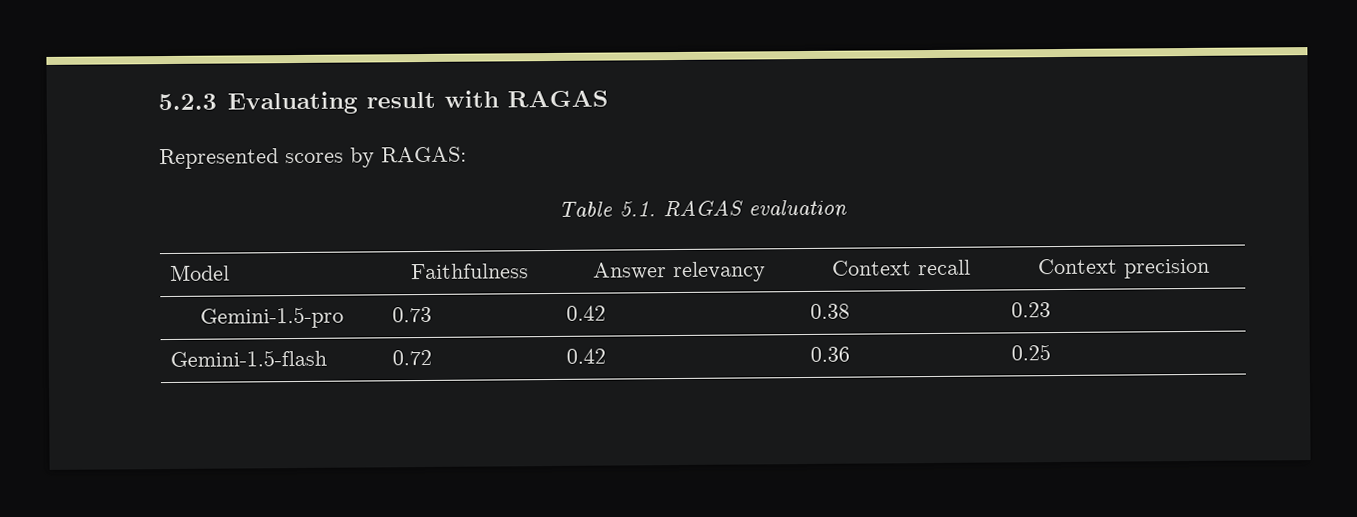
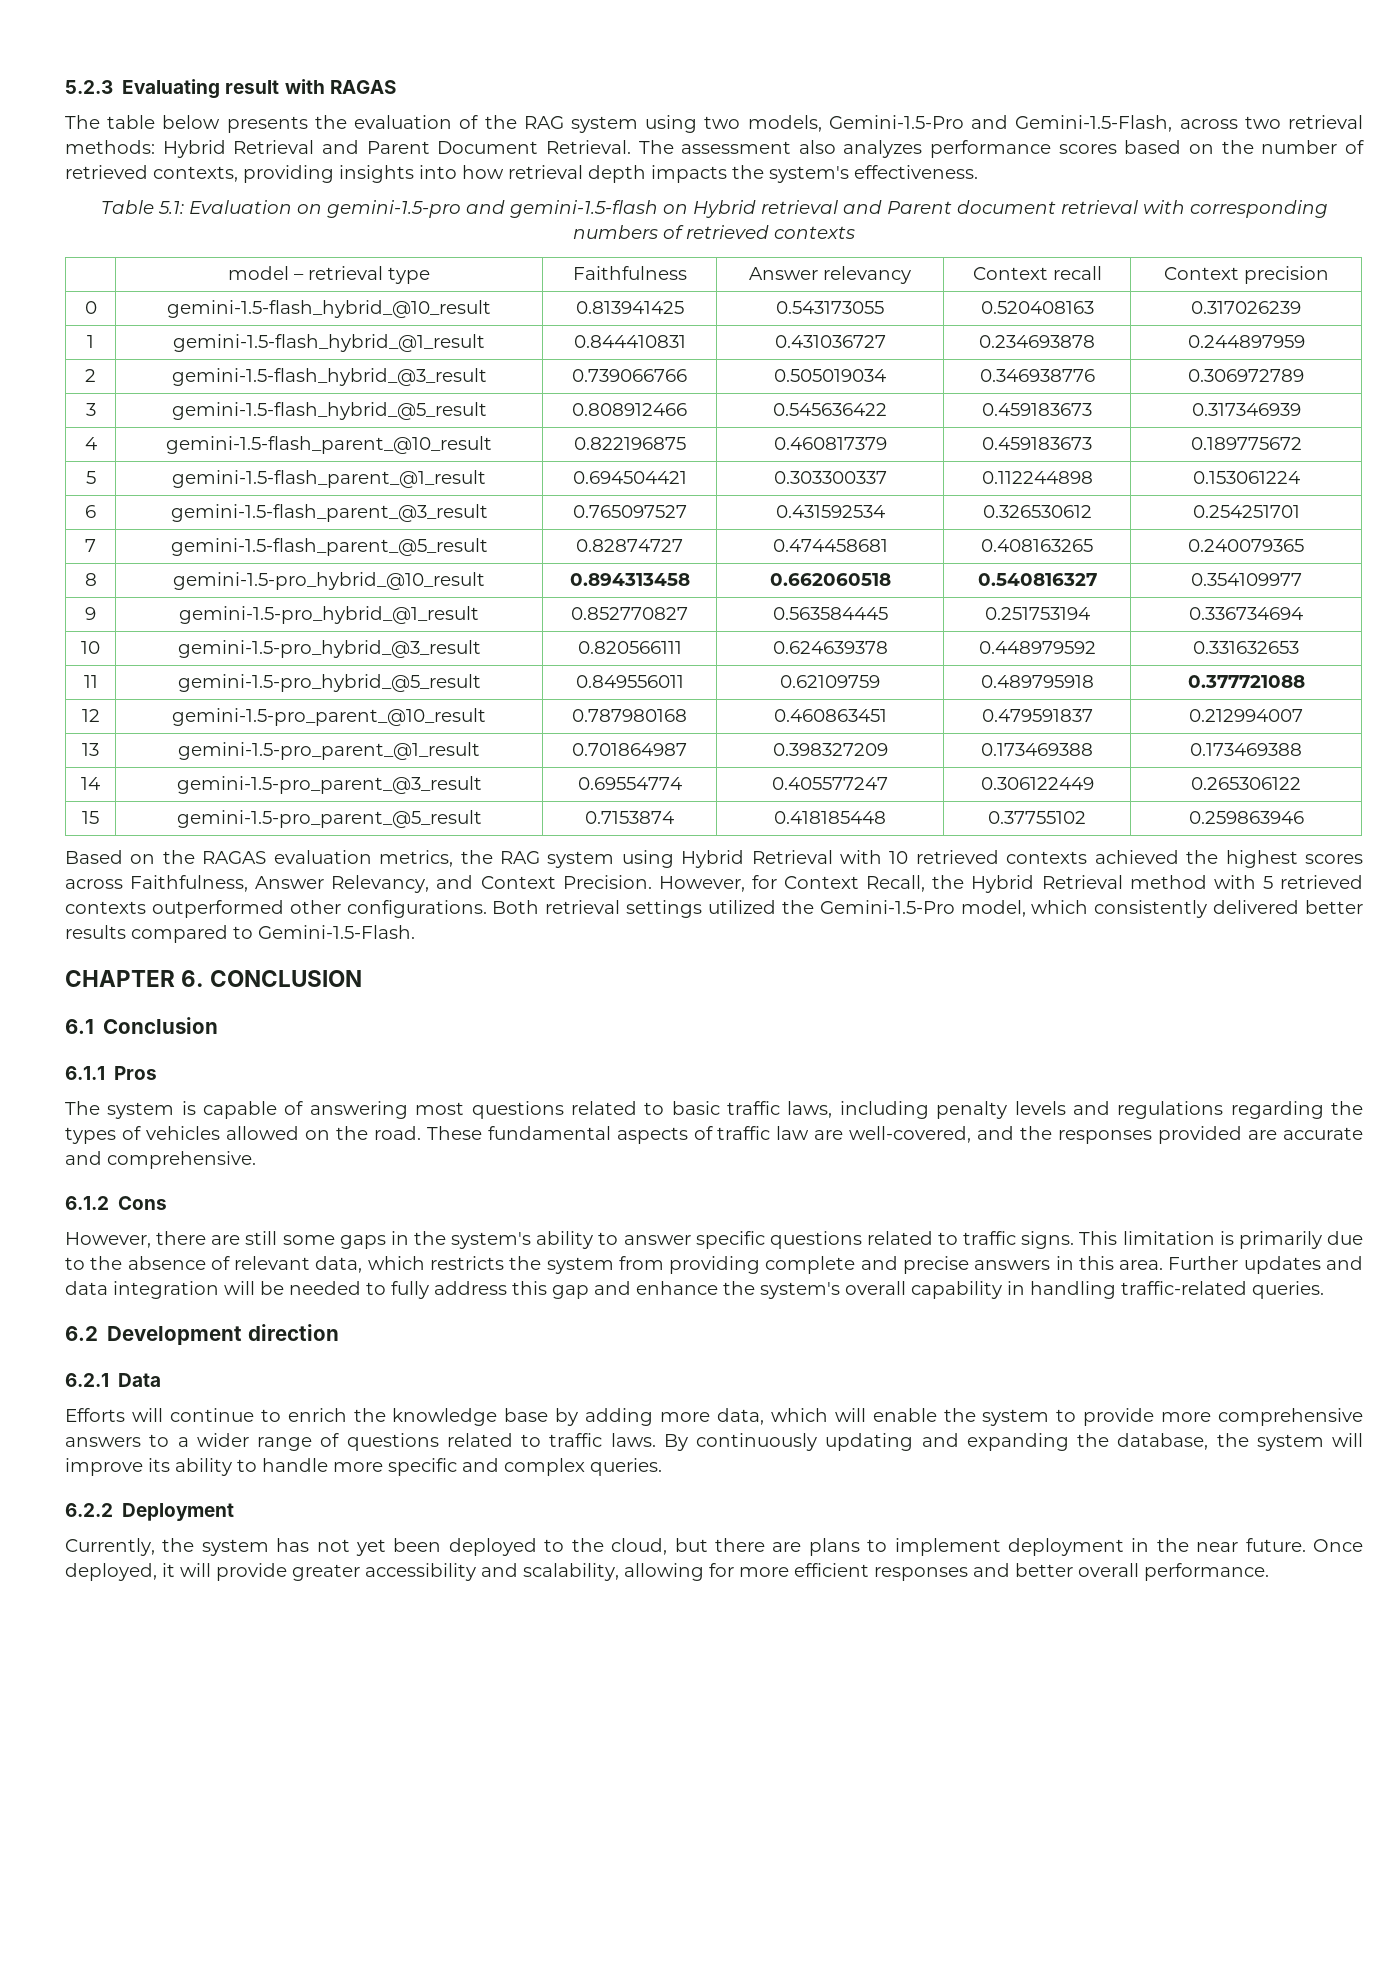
[159,146,467,170] [558,199,847,219] [170,264,231,281] Represented scores by RAGAS: // Table 5.1. RAGAS evaluation // Model -> [65,115,1363,133] [65,140,1365,158] [65,165,978,183] [100,200,1328,218] [573,225,855,239] [228,266,430,284] The table below presents the evaluation of the RAG system using two models, Gemini-1.5-Pro and Gemini-1.5-Flash, across two retrieval methods: Hybrid Retrieval and Parent Document Retrieval. The assessment also analyzes performance scores based on the number of retrieved contexts, providing insights into how retrieval depth impacts the system's effectiveness. // Table 5.1: Evaluation on gemini-1.5-pro and gemini-1.5-flash on Hybrid retrieval and Parent document retrieval with corresponding numbers of retrieved contexts // | model – retrieval type
[200,306,344,329] [392,306,433,323] [566,305,607,321] [810,303,851,319] [1011,302,1052,318] [170,349,328,367] [392,349,433,366] [566,348,607,364] [810,346,851,362] [1011,344,1052,361] Gemini-1.5-pro | 0.73 | 0.42 | 0.38 | 0.23 // Gemini-1.5-flash | 0.72 | 0.42 | 0.36 | 0.25 -> [84,301,97,314] [167,300,491,318] [575,301,684,314] [776,301,884,314] [980,301,1094,314] [1191,301,1301,314] [87,335,94,348] [173,334,485,352] [573,335,686,348] [774,335,886,348] [979,335,1095,348] [1187,335,1305,348] [85,369,96,382] [171,368,487,386] [572,369,687,382] [774,369,886,382] [979,369,1095,382] [1188,369,1304,382] [85,403,96,416] [171,402,487,420] [572,403,687,416] [773,403,887,416] [982,403,1092,416] [1191,403,1301,416] [84,437,97,450] [166,436,492,454] [573,437,686,450] [773,437,887,450] [982,437,1092,450] [1190,437,1302,450] [85,471,96,484] [172,470,486,488] [572,471,687,484] [773,471,887,484] [981,471,1093,484] [1192,471,1300,484] [85,505,96,518] [170,504,488,522] [572,505,687,518] [775,505,885,518] [982,505,1092,518] [1192,505,1300,518] [85,539,96,552] [170,538,488,556] [576,539,683,552] [772,539,888,552] [981,539,1093,552] [1188,539,1304,552] [84,573,97,586] [173,572,485,590] [569,573,690,586] [769,573,891,586] [977,573,1097,586] [1190,573,1302,586] [85,607,96,620] [179,606,479,624] [571,607,688,620] [772,607,888,620] [984,607,1090,620] [1189,607,1303,620] [81,641,100,654] [177,640,481,658] [577,641,682,654] [772,641,888,654] [978,641,1096,654] [1193,641,1299,654] [83,675,98,688] [177,674,481,692] [575,675,684,688] [780,675,880,688] [980,675,1094,688] [1187,675,1305,688] [81,709,100,722] [172,708,486,726] [572,709,687,722] [773,709,887,722] [981,709,1093,722] [1189,709,1303,722] [82,743,99,756] [178,742,480,760] [572,743,687,756] [772,743,888,756] [981,743,1093,756] [1190,743,1302,756] [81,777,100,790] [176,776,482,794] [577,777,682,790] [772,777,888,790] [980,777,1094,790] [1191,777,1301,790] [82,811,99,824] [176,810,482,828] [585,811,674,824] [774,811,886,824] [988,811,1086,824] [1188,811,1304,824] [65,850,1364,868] [65,875,1363,893] [65,900,1364,918] [65,925,415,943] [65,970,363,987] [65,1017,219,1034] [65,1066,158,1080] [65,1101,1363,1119] [65,1126,1364,1144] [65,1151,256,1169] [65,1196,168,1210] [65,1231,1364,1249] [65,1256,1363,1274] [65,1281,1324,1299] [65,1324,339,1345] [65,1373,162,1387] [65,1408,1363,1426] [65,1433,1363,1451] [65,1458,662,1476] [65,1503,235,1521] [65,1538,1364,1556] [65,1563,1269,1581] 0 | gemini-1.5-flash_hybrid_@10_result | 0.813941425 | 0.543173055 | 0.520408163 | 0.317026239 // 1 | gemini-1.5-flash_hybrid_@1_result | 0.844410831 | 0.431036727 | 0.234693878 | 0.244897959 // 2 | gemini-1.5-flash_hybrid_@3_result | 0.739066766 | 0.505019034 | 0.346938776 | 0.306972789 // 3 | gemini-1.5-flash_hybrid_@5_result | 0.808912466 | 0.545636422 | 0.459183673 | 0.317346939 // 4 | gemini-1.5-flash_parent_@10_result | 0.822196875 | 0.460817379 | 0.459183673 | 0.189775672 // 5 | gemini-1.5-flash_parent_@1_result | 0.694504421 | 0.303300337 | 0.112244898 | 0.153061224 // 6 | gemini-1.5-flash_parent_@3_result | 0.765097527 | 0.431592534 | 0.326530612 | 0.254251701 // 7 | gemini-1.5-flash_parent_@5_result | 0.82874727 | 0.474458681 | 0.408163265 | 0.240079365 // 8 | gemini-1.5-pro_hybrid_@10_result | 0.894313458 | 0.662060518 | 0.540816327 | 0.354109977 // 9 | gemini-1.5-pro_hybrid_@1_result | 0.852770827 | 0.563584445 | 0.251753194 | 0.336734694 // 10 | gemini-1.5-pro_hybrid_@3_result | 0.820566111 | 0.624639378 | 0.448979592 | 0.331632653 // 11 | gemini-1.5-pro_hybrid_@5_result | 0.849556011 | 0.62109759 | 0.489795918 | 0.377721088 // 12 | gemini-1.5-pro_parent_@10_result | 0.787980168 | 0.460863451 | 0.479591837 | 0.212994007 // 13 | gemini-1.5-pro_parent_@1_result | 0.701864987 | 0.398327209 | 0.173469388 | 0.173469388 // 14 | gemini-1.5-pro_parent_@3_result | 0.69554774 | 0.405577247 | 0.306122449 | 0.265306122 // 15 | gemini-1.5-pro_parent_@5_result | 0.7153874 | 0.418185448 | 0.37755102 | 0.259863946 // Based on the RAGAS evaluation metrics, the RAG system using Hybrid Retrieval with 10 retrieved contexts achieved the highest scores across Faithfulness, Answer Relevancy, and Context Precision. However, for Context Recall, the Hybrid Retrieval method with 5 retrieved contexts outperformed other configurations. Both retrieval settings utilized the Gemini-1.5-Pro model, which consistently delivered better results compared to Gemini-1.5-Flash. // CHAPTER 6. CONCLUSION // 6.1 Conclusion // 6.1.1 Pros // The system is capable of answering most questions related to basic traffic laws, including penalty levels and regulations regarding the types of vehicles allowed on the road. These fundamental aspects of traffic law are well-covered, and the responses provided are accurate and comprehensive. // 6.1.2 Cons // However, there are still some gaps in the system's ability to answer specific questions related to traffic signs. This limitation is primarily due to the absence of relevant data, which restricts the system from providing complete and precise answers in this area. Further updates and data integration will be needed to fully address this gap and enhance the system's overall capability in handling traffic-related queries. // 6.2 Development direction // 6.2.1 Data // Efforts will continue to enrich the knowledge base by adding more data, which will enable the system to provide more comprehensive answers to a wider range of questions related to traffic laws. By continuously updating and expanding the database, the system will improve its ability to handle more specific and complex queries. // 6.2.2 Deployment // Currently, the system has not yet been deployed to the cloud, but there are plans to implement deployment in the near future. Once deployed, it will provide greater accessibility and scalability, allowing for more efficient responses and better overall performance.

